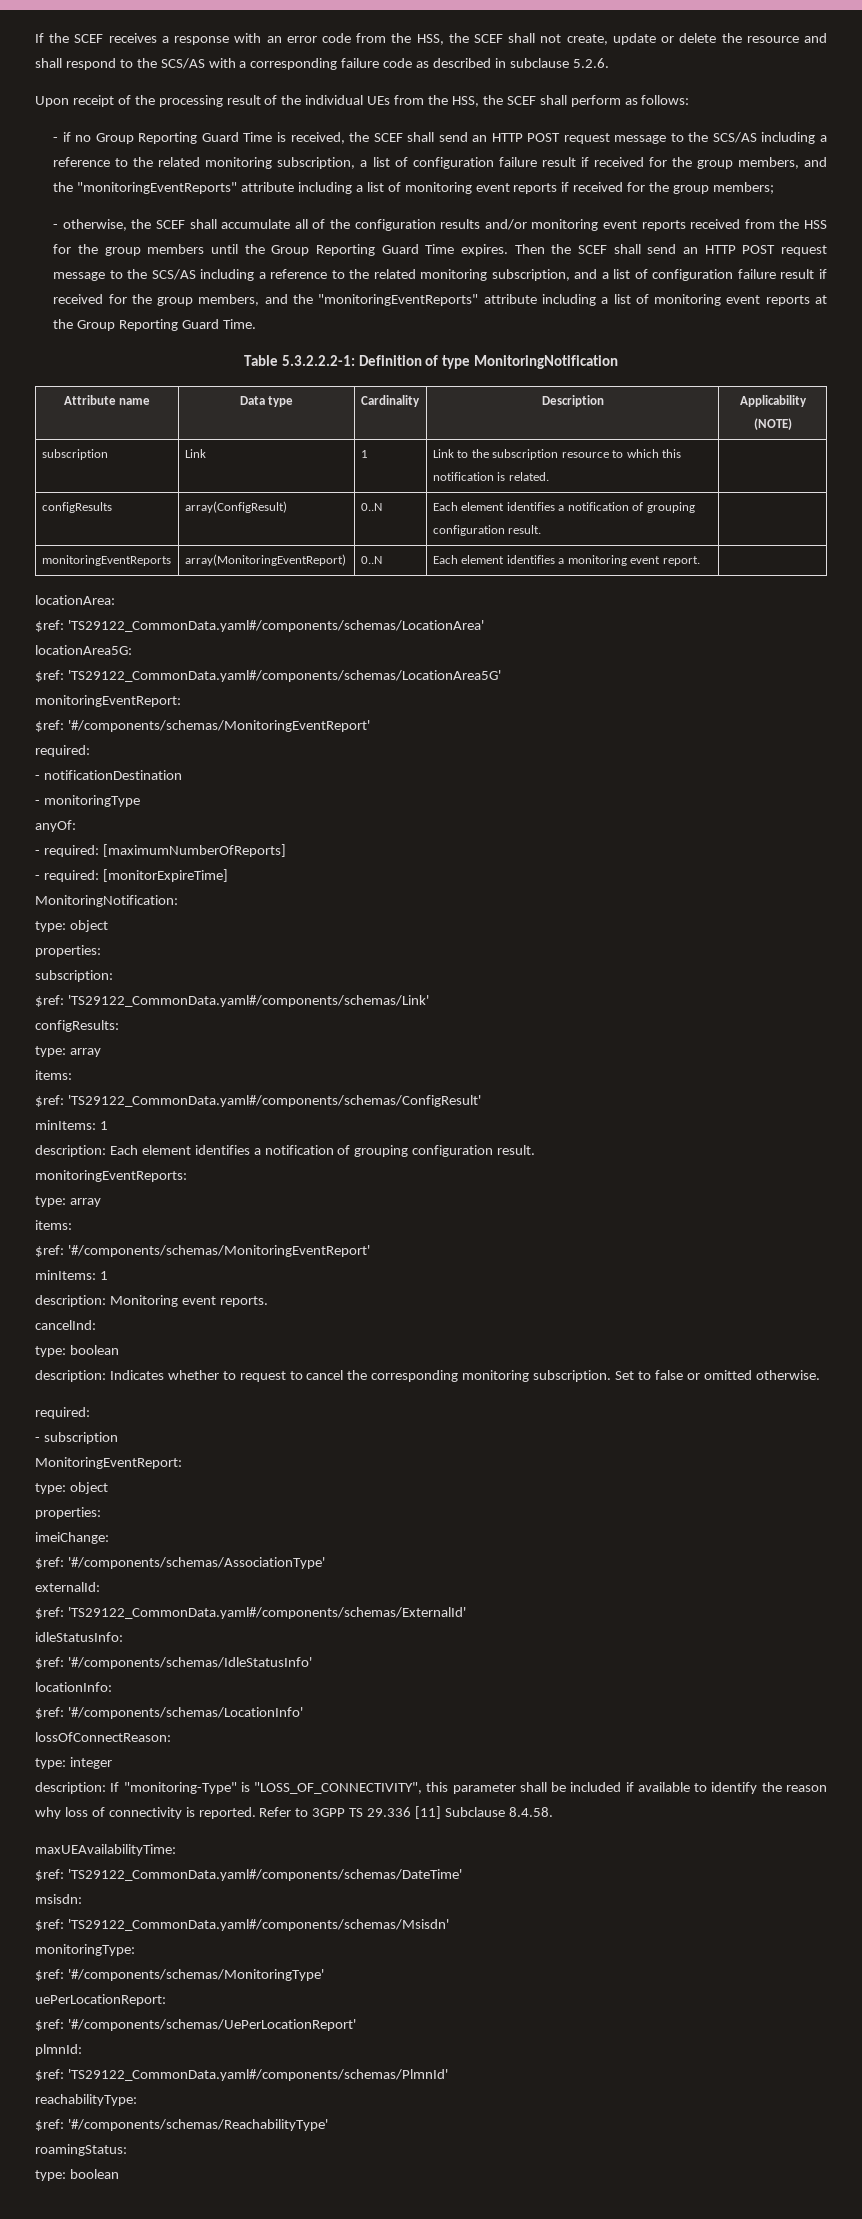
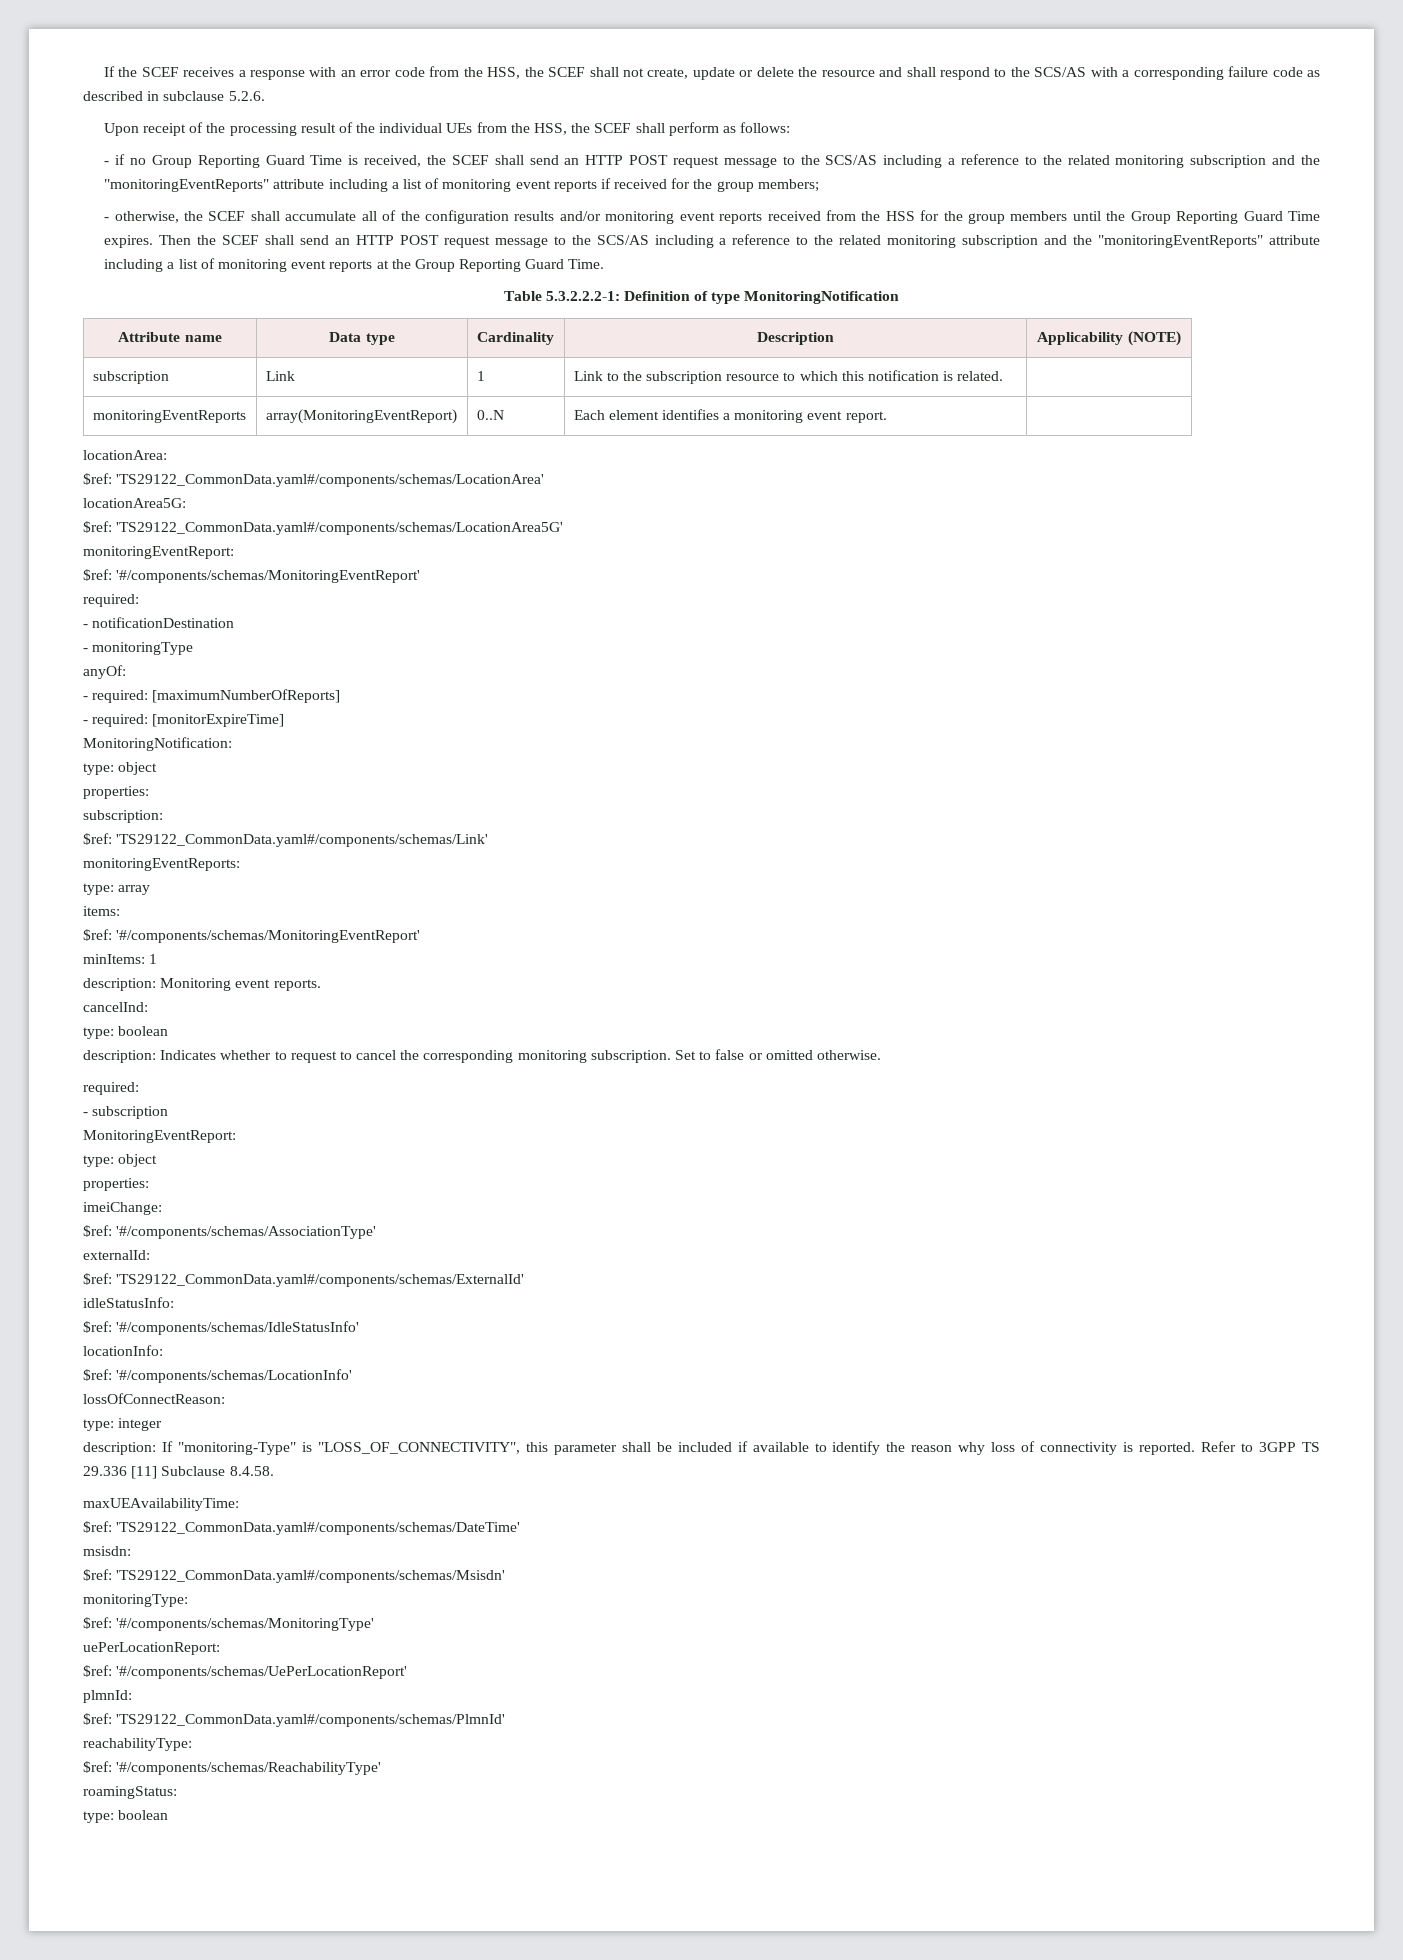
[277,157,799,169] subscription, a list of configuration failure result if received for the group members, -> [1190,155,1267,168] subscription
[491,269,827,281] [53,294,260,306] subscription, and a list of configuration failure result if received for the group members, -> [962,235,1039,248] subscription
[41,502,112,513] [184,501,287,513] [360,503,382,511] [432,502,695,513] [432,525,542,536] // configResults | array(ConfigResult) | 0..N | Each element identifies a notification of grouping configuration result. | -> (1004, 376) none
[35,1020,119,1032] [35,1046,101,1057] [35,1070,72,1080] [35,1095,481,1107] [35,1120,108,1130] [35,1145,536,1157] // configResults: // type: array // items: // $ref: 'TS29122_CommonData.yaml#/components/schemas/ConfigResult' // minItems: 1 // description: Each element identifies a notification of grouping configuration result. -> (489, 840) none

